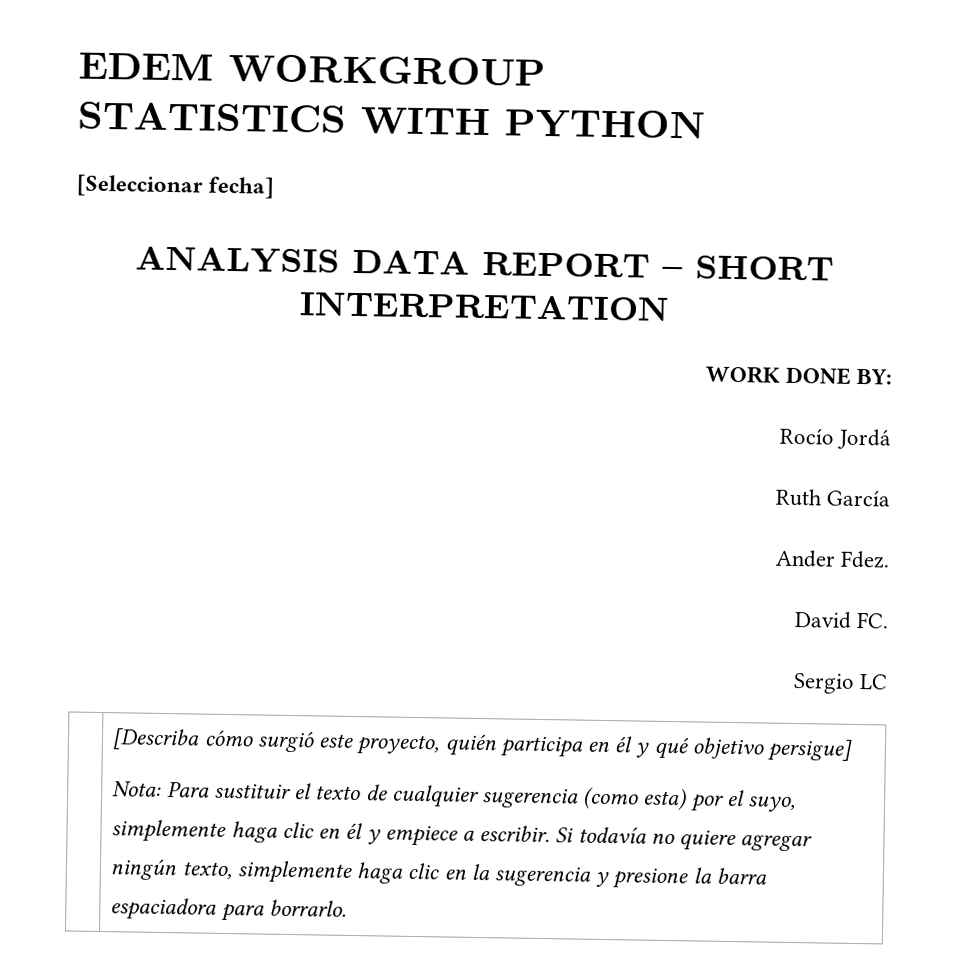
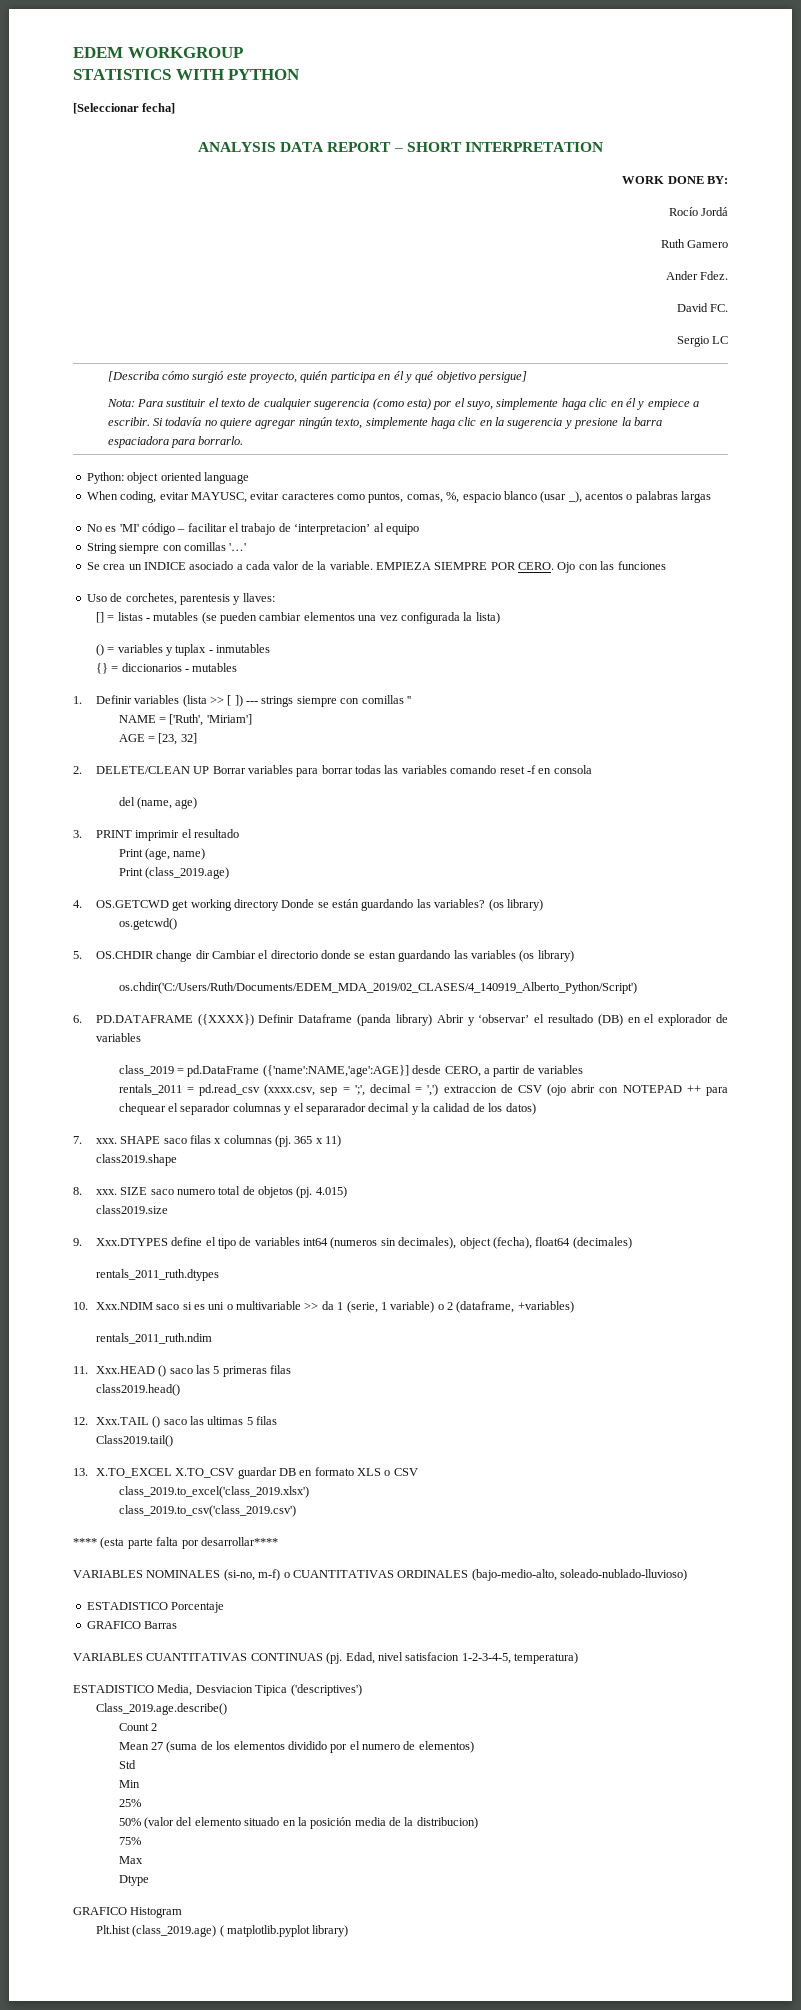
[826,489,891,507] García -> [687,240,728,248] Gamero
(347, 908) none -> [86,472,249,484] [86,491,712,503] [86,523,419,535] [86,542,247,554] [86,561,666,573] [86,593,275,605] [95,612,500,624] [95,644,271,656] [95,663,238,674] [73,695,411,707] [118,714,252,726] [118,733,197,745] [73,765,592,777] [118,797,198,809] [73,829,239,841] [118,848,206,860] [118,867,230,879] [73,899,543,911] [118,918,177,930] [73,950,574,962] [118,982,637,994] [73,1014,728,1026] [95,1033,141,1042] [118,1065,584,1077] [118,1084,729,1096] [118,1103,536,1115] [73,1135,342,1147] [95,1154,177,1166] [73,1186,347,1198] [95,1205,168,1214] [73,1237,632,1249] [95,1269,219,1281] [73,1301,574,1313] [95,1333,212,1344] [73,1365,292,1377] [95,1384,180,1396] [73,1416,278,1428] [95,1435,173,1447] [73,1467,418,1479] [118,1486,309,1498] [118,1505,296,1517] [73,1537,278,1549] [73,1569,687,1581] [86,1602,225,1613] [86,1621,178,1629] [73,1652,578,1664] [73,1684,362,1696] [95,1703,227,1715] [118,1723,158,1731] [118,1741,474,1753] [118,1760,136,1769] [118,1780,140,1788] [118,1799,141,1807] [118,1817,478,1829] [118,1837,141,1845] [118,1856,143,1864] [118,1875,149,1886] [73,1907,183,1918] [95,1925,349,1937] // Python: object oriented language // When coding, evitar MAYUSC, evitar caracteres como puntos, comas, %, espacio blanco (usar _), acentos o palabras largas // No es 'MI' código – facilitar el trabajo de ‘interpretacion’ al equipo // String siempre con comillas '…' // Se crea un INDICE asociado a cada valor de la variable. EMPIEZA SIEMPRE POR CERO. Ojo con las funciones // Uso de corchetes, parentesis y llaves: // [] = listas - mutables (se pueden cambiar elementos una vez configurada la lista) // () = variables y tuplax - inmutables // {} = diccionarios - mutables // 1. Definir variables (lista >> [ ]) --- strings siempre con comillas '' // NAME = ['Ruth', 'Miriam'] // AGE = [23, 32] // 2. DELETE/CLEAN UP Borrar variables para borrar todas las variables comando reset -f en consola // del (name, age) // 3. PRINT imprimir el resultado // Print (age, name) // Print (class_2019.age) // 4. OS.GETCWD get working directory Donde se están guardando las variables? (os library) // os.getcwd() // 5. OS.CHDIR change dir Cambiar el directorio donde se estan guardando las variables (os library) // os.chdir('C:/Users/Ruth/Documents/EDEM_MDA_2019/02_CLASES/4_140919_Alberto_Python/Script') // 6. PD.DATAFRAME ({XXXX}) Definir Dataframe (panda library) Abrir y ‘observar’ el resultado (DB) en el explorador de variables // class_2019 = pd.DataFrame ({'name':NAME,'age':AGE}] desde CERO, a partir de variables // rentals_2011 = pd.read_csv (xxxx.csv, sep = ';', decimal = ',') extraccion de CSV (ojo abrir con NOTEPAD ++ para chequear el separador columnas y el separarador decimal y la calidad de los datos) // 7. xxx. SHAPE saco filas x columnas (pj. 365 x 11) // class2019.shape // 8. xxx. SIZE saco numero total de objetos (pj. 4.015) // class2019.size // 9. Xxx.DTYPES define el tipo de variables int64 (numeros sin decimales), object (fecha), float64 (decimales) // rentals_2011_ruth.dtypes // 10. Xxx.NDIM saco si es uni o multivariable >> da 1 (serie, 1 variable) o 2 (dataframe, +variables) // rentals_2011_ruth.ndim // 11. Xxx.HEAD () saco las 5 primeras filas // class2019.head() // 12. Xxx.TAIL () saco las ultimas 5 filas // Class2019.tail() // 13. X.TO_EXCEL X.TO_CSV guardar DB en formato XLS o CSV // class_2019.to_excel('class_2019.xlsx') // class_2019.to_csv('class_2019.csv') // **** (esta parte falta por desarrollar**** // VARIABLES NOMINALES (si-no, m-f) o CUANTITATIVAS ORDINALES (bajo-medio-alto, soleado-nublado-lluvioso) // ESTADISTICO Porcentaje // GRAFICO Barras // VARIABLES CUANTITATIVAS CONTINUAS (pj. Edad, nivel satisfacion 1-2-3-4-5, temperatura) // ESTADISTICO Media, Desviacion Tipica ('descriptives') // Class_2019.age.describe() // Count 2 // Mean 27 (suma de los elementos dividido por el numero de elementos) // Std // Min // 25% // 50% (valor del elemento situado en la posición media de la distribucion) // 75% // Max // Dtype // GRAFICO Histogram // Plt.hist (class_2019.age) ( matplotlib.pyplot library)

